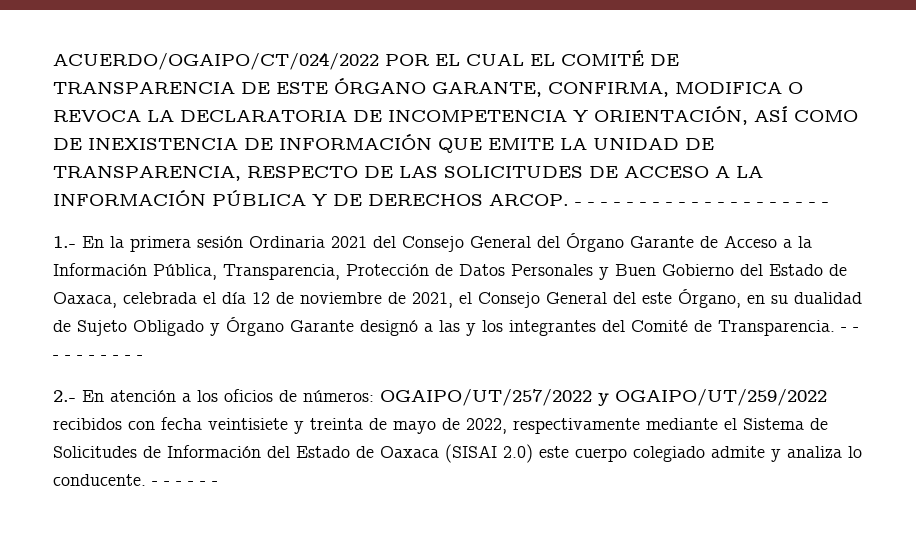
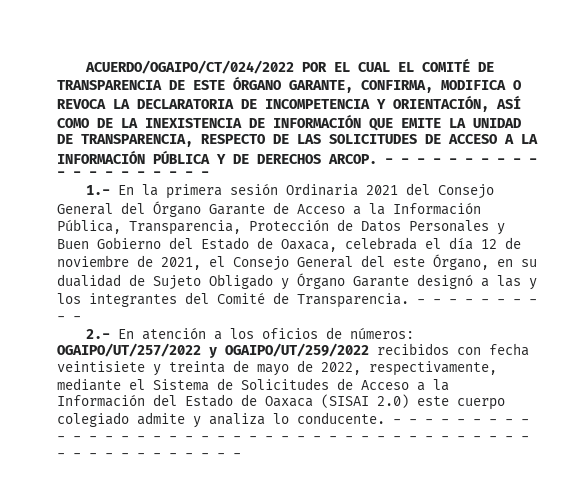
(82, 144) none -> [121,118,138,128] LA
[513,418,640,434] respectivamente -> [369,361,497,376] respectivamente,
(161, 452) none -> [361,379,449,391] Acceso a la
(218, 483) none -> [489,419,529,424] [57,436,529,441] [57,453,241,458] - - - - - - - - - - - - - - - - - - - - - - - - - - - - - - - - - - - - - - - - - - - - -

